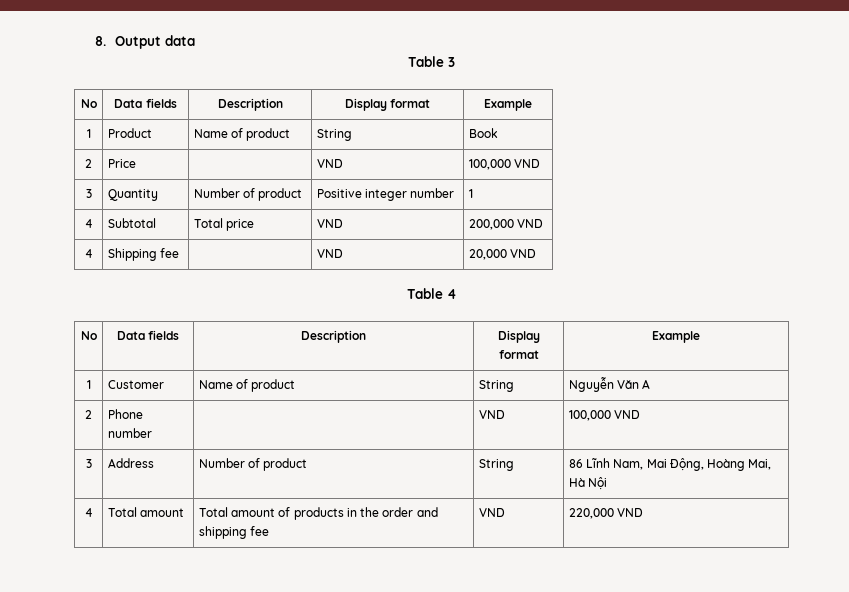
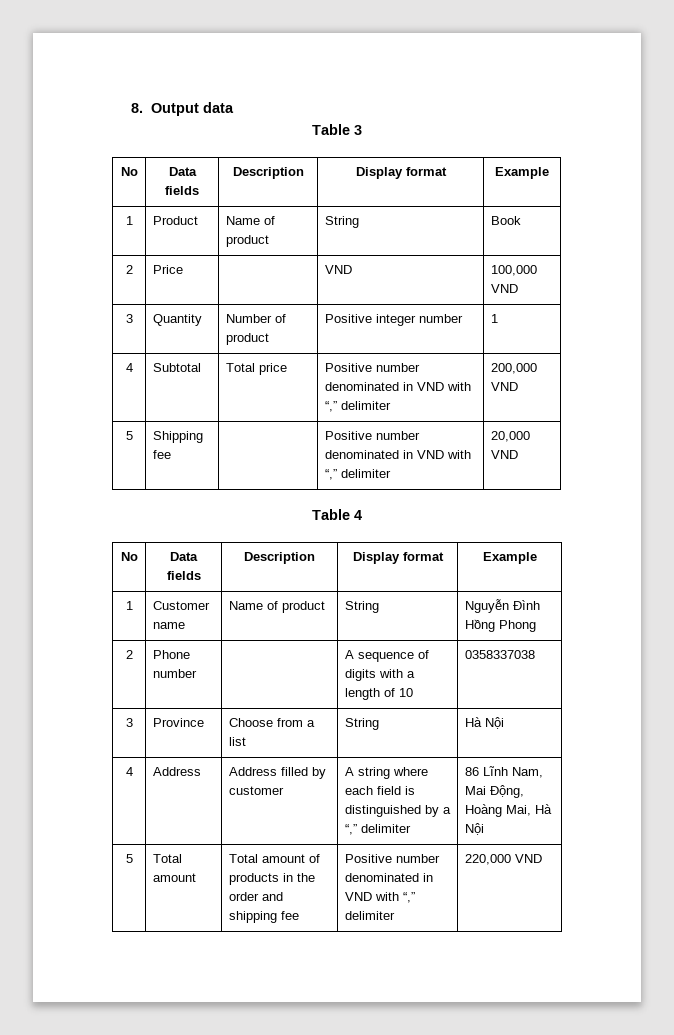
[316,219,343,228] VND -> [324,363,420,372] [324,382,471,391] [324,401,391,412] Positive number denominated in VND with “,” delimiter
[84,249,93,258] 4 -> [125,431,133,440] 5
[316,249,343,258] VND -> [324,431,420,440] [324,450,471,459] [324,469,391,480] Positive number denominated in VND with “,” delimiter
(164, 384) none -> [152,622,185,629] name
[617,379,651,389] Văn A -> [512,600,540,610] [464,619,536,632] Đình Hồng Phong
[478,410,505,419] [568,410,641,421] [85,459,92,468] [107,458,154,468] [198,458,308,471] [478,459,514,471] VND | 100,000 VND // 3 | Address | Number of product | String -> [344,650,429,662] [344,669,415,681] [344,688,413,700] [464,650,535,659] [125,718,133,727] [152,718,204,727] [228,718,315,727] [228,737,246,746] [344,718,379,730] [464,717,504,729] [125,767,133,776] [152,767,201,776] [228,767,326,779] [228,786,284,795] [344,767,428,779] [344,786,415,795] [344,805,451,817] [344,824,411,835] A sequence of digits with a length of 10 | 0358337038 // 3 | Province | Choose from a list | String | Hà Nội // 4 | Address | Address filled by customer | A string where each field is distinguished by a “,” delimiter
[84,508,93,517] 4 -> [125,854,133,863] 5
[478,508,505,517] VND -> [344,854,440,863] [344,873,433,882] [344,892,415,903] [344,911,395,920] Positive number denominated in VND with “,” delimiter

